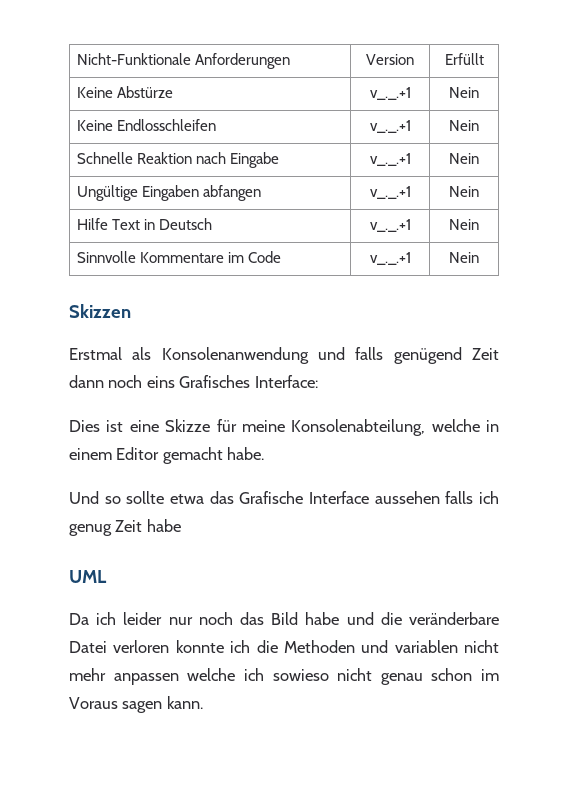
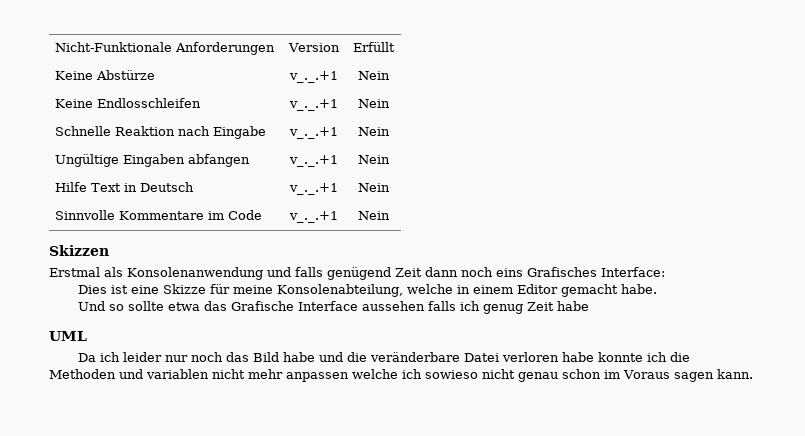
(170, 646) none -> [561,352,594,362] habe

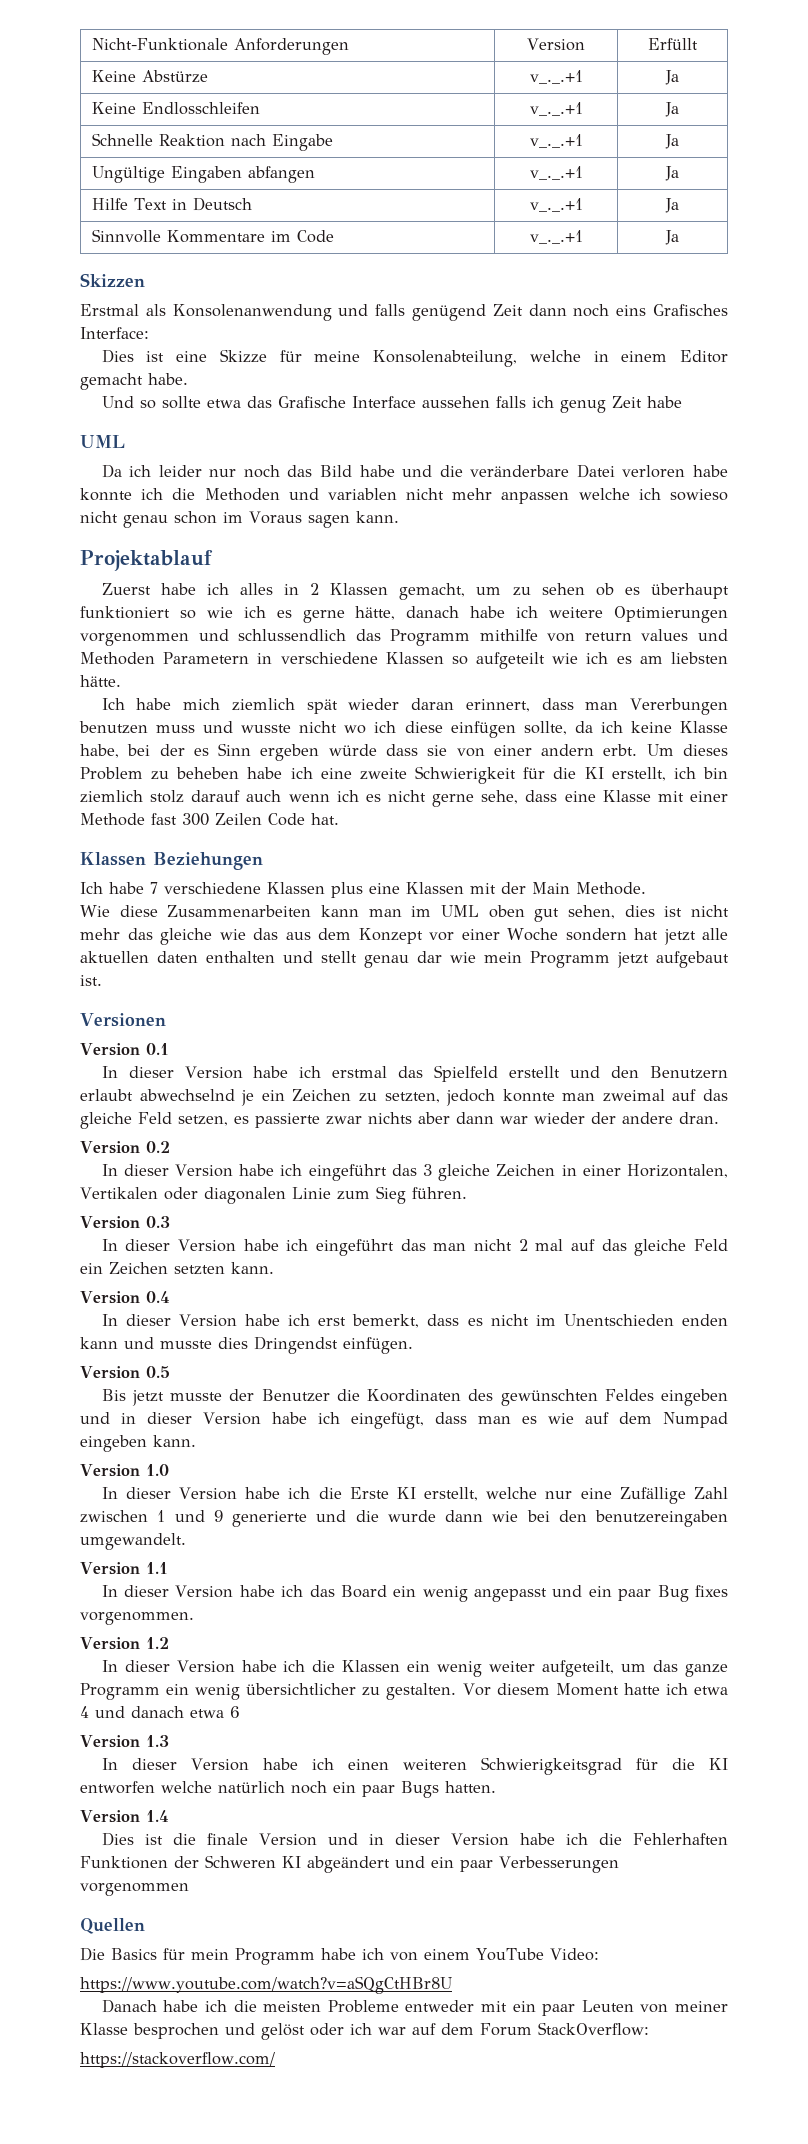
[357,71,390,80] Nein -> [665,70,679,85] Ja
[357,99,390,108] Nein -> [665,102,679,117] Ja
[357,127,390,136] Nein -> [665,134,679,149] Ja
[357,155,390,164] Nein -> [665,166,679,181] Ja
[357,183,390,192] Nein -> [665,198,679,213] Ja
[357,211,390,220] Nein -> [665,230,679,245] Ja
(753, 374) none -> [80,550,213,571] [101,583,730,600] [80,606,729,623] [80,629,728,646] [80,652,728,669] [80,675,121,687] [101,698,729,715] [79,721,729,738] [80,743,729,761] [80,766,728,784] [80,790,728,807] [80,813,339,826] [80,852,263,870] [80,882,646,898] [80,905,729,922] [80,928,728,945] [80,951,729,968] [80,975,102,986] [80,1013,166,1027] [80,1043,169,1056] [101,1065,728,1082] [80,1089,729,1106] [80,1112,719,1129] [80,1141,170,1154] [101,1164,728,1181] [80,1186,467,1204] [80,1216,170,1229] [101,1239,728,1256] [80,1262,274,1275] [80,1291,170,1304] [101,1314,728,1328] [80,1336,413,1354] [80,1366,170,1379] [101,1389,728,1406] [80,1412,728,1429] [80,1435,196,1452] [80,1464,169,1477] [101,1487,729,1504] [80,1510,728,1527] [80,1533,186,1550] [80,1562,168,1575] [101,1585,728,1602] [80,1612,194,1625] [80,1637,169,1650] [101,1660,728,1677] [80,1683,728,1700] [80,1706,240,1718] [80,1735,169,1748] [101,1757,728,1775] [80,1781,496,1798] [80,1810,169,1823] [101,1832,728,1846] [80,1855,619,1873] [80,1883,189,1896] [80,1918,145,1934] [80,1947,599,1965] [80,1976,452,1994] [101,1999,728,2016] [80,2022,649,2040] [80,2052,275,2068] // Projektablauf // Zuerst habe ich alles in 2 Klassen gemacht, um zu sehen ob es überhaupt funktioniert so wie ich es gerne hätte, danach habe ich weitere Optimierungen vorgenommen und schlussendlich das Programm mithilfe von return values und Methoden Parametern in verschiedene Klassen so aufgeteilt wie ich es am liebsten hätte. // Ich habe mich ziemlich spät wieder daran erinnert, dass man Vererbungen benutzen muss und wusste nicht wo ich diese einfügen sollte, da ich keine Klasse habe, bei der es Sinn ergeben würde dass sie von einer andern erbt. Um dieses Problem zu beheben habe ich eine zweite Schwierigkeit für die KI erstellt, ich bin ziemlich stolz darauf auch wenn ich es nicht gerne sehe, dass eine Klasse mit einer Methode fast 300 Zeilen Code hat. // Klassen Beziehungen // Ich habe 7 verschiedene Klassen plus eine Klassen mit der Main Methode. // Wie diese Zusammenarbeiten kann man im UML oben gut sehen, dies ist nicht mehr das gleiche wie das aus dem Konzept vor einer Woche sondern hat jetzt alle aktuellen daten enthalten und stellt genau dar wie mein Programm jetzt aufgebaut ist. // Versionen // Version 0.1 // In dieser Version habe ich erstmal das Spielfeld erstellt und den Benutzern erlaubt abwechselnd je ein Zeichen zu setzten, jedoch konnte man zweimal auf das gleiche Feld setzen, es passierte zwar nichts aber dann war wieder der andere dran. // Version 0.2 // In dieser Version habe ich eingeführt das 3 gleiche Zeichen in einer Horizontalen, Vertikalen oder diagonalen Linie zum Sieg führen. // Version 0.3 // In dieser Version habe ich eingeführt das man nicht 2 mal auf das gleiche Feld ein Zeichen setzten kann. // Version 0.4 // In dieser Version habe ich erst bemerkt, dass es nicht im Unentschieden enden kann und musste dies Dringendst einfügen. // Version 0.5 // Bis jetzt musste der Benutzer die Koordinaten des gewünschten Feldes eingeben und in dieser Version habe ich eingefügt, dass man es wie auf dem Numpad eingeben kann. // Version 1.0 // In dieser Version habe ich die Erste KI erstellt, welche nur eine Zufällige Zahl zwischen 1 und 9 generierte und die wurde dann wie bei den benutzereingaben umgewandelt. // Version 1.1 // In dieser Version habe ich das Board ein wenig angepasst und ein paar Bug fixes vorgenommen. // Version 1.2 // In dieser Version habe ich die Klassen ein wenig weiter aufgeteilt, um das ganze Programm ein wenig übersichtlicher zu gestalten. Vor diesem Moment hatte ich etwa 4 und danach etwa 6 // Version 1.3 // In dieser Version habe ich einen weiteren Schwierigkeitsgrad für die KI entworfen welche natürlich noch ein paar Bugs hatten. // Version 1.4 // Dies ist die finale Version und in dieser Version habe ich die Fehlerhaften Funktionen der Schweren KI abgeändert und ein paar Verbesserungen vorgenommen // Quellen // Die Basics für mein Programm habe ich von einem YouTube Video: // https://www.youtube.com/watch?v=aSQgCtHBr8U // Danach habe ich die meisten Probleme entweder mit ein paar Leuten von meiner Klasse besprochen und gelöst oder ich war auf dem Forum StackOverflow: // https://stackoverflow.com/

